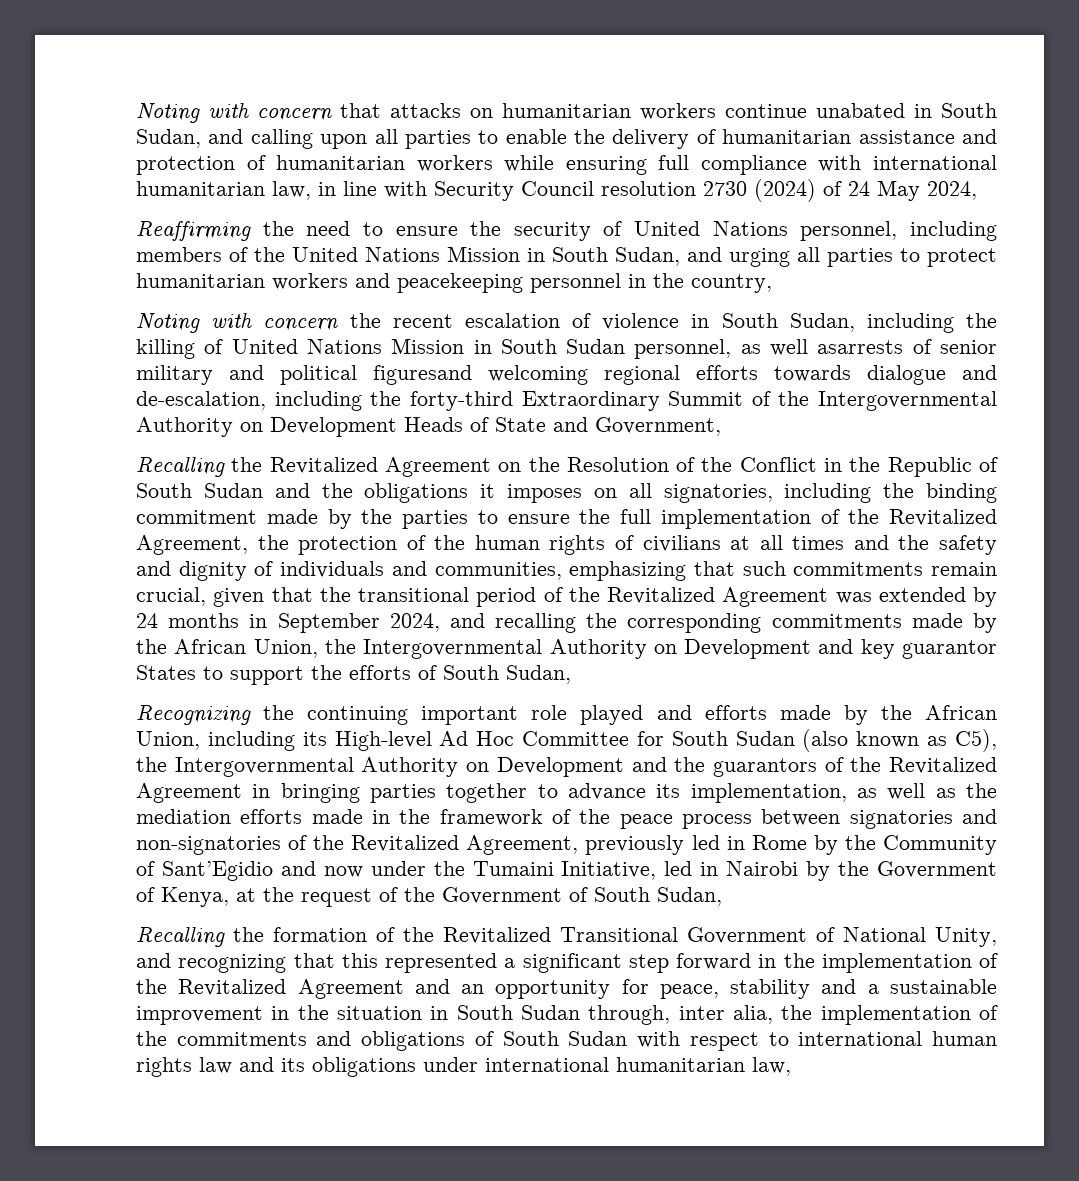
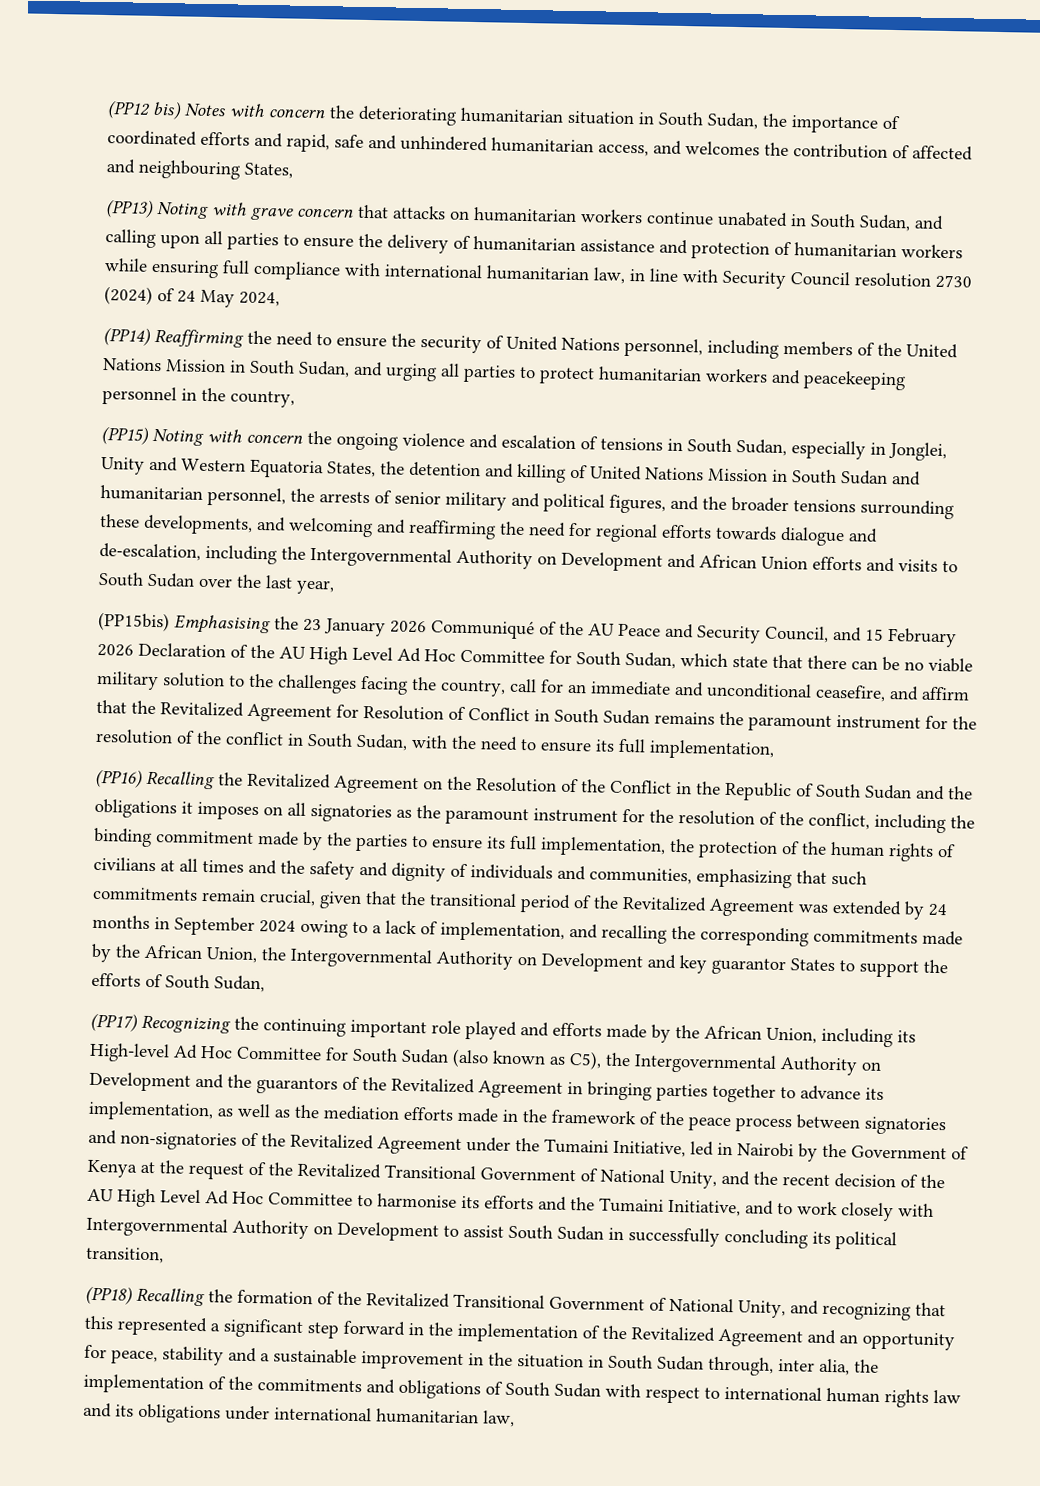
[136,103,249,123] Noting with -> [107,100,900,134] [107,130,973,161] [106,159,293,180] [105,199,294,221] (PP12 bis) Notes with concern the deteriorating humanitarian situation in South Sudan, the importance of coordinated efforts and rapid, safe and unhindered humanitarian access, and welcomes the contribution of affected and neighbouring States, // (PP13) Noting with grave
[505,129,567,144] enable -> [303,236,354,248] ensure
(977, 190) none -> [103,327,151,346] (PP14)
(772, 283) none -> [101,425,149,445] (PP15)
[392,314,453,328] recent -> [336,432,498,451] ongoing violence and
[602,313,997,333] violence in South Sudan, including the -> [600,437,947,462] [101,456,514,479] tensions in South Sudan, especially in Jonglei, Unity and Western Equatoria States, the detention and
[634,339,904,359] personnel, as well asarrests -> [891,471,921,486] [100,484,370,507] and humanitarian personnel, the arrests
[373,365,588,385] figuresand welcoming -> [609,494,954,520] [100,513,592,540] figures, and the broader tensions surrounding these developments, and welcoming and reaffirming the need for
[409,391,997,411] [136,417,721,437] forty-third Extraordinary Summit of the Intergovernmental Authority on Development Heads of State and Government, // -> [310,546,958,573] [98,571,335,595] [98,611,957,648] [97,642,973,673] [96,670,970,702] [96,699,977,732] [95,728,775,760] [95,768,143,788] Intergovernmental Authority on Development and African Union efforts and visits to South Sudan over the last year, // (PP15bis) Emphasising the 23 January 2026 Communiqué of the AU Peace and Security Council, and 15 February 2026 Declaration of the AU High Level Ad Hoc Committee for South Sudan, which state that there can be no viable military solution to the challenges facing the country, call for an immediate and unconditional ceasefire, and affirm that the Revitalized Agreement for Resolution of Conflict in South Sudan remains the paramount instrument for the resolution of the conflict in South Sudan, with the need to ensure its full implementation, // (PP16)
[663,484,773,503] signatories, -> [310,804,870,830] signatories as the paramount instrument for the resolution of the conflict,
[579,509,997,529] [136,535,248,555] the full implementation of the Revitalized Agreement, -> [486,835,666,857] its full implementation,
[389,613,440,632] 2024, -> [259,919,565,942] 2024 owing to a lack of implementation,
(571, 674) none -> [90,1012,138,1032] (PP17)
[466,835,998,855] [136,861,363,881] Agreement, previously led in Rome by the Community of Sant’Egidio and now -> [377,1136,462,1155] Agreement
[161,887,229,907] Kenya, -> [87,1159,137,1178] Kenya
[442,887,722,906] Government of South Sudan, // -> [297,1162,945,1189] [87,1188,934,1222] [86,1216,897,1251] [86,1246,164,1264] [85,1285,133,1305] Revitalized Transitional Government of National Unity, and the recent decision of the AU High Level Ad Hoc Committee to harmonise its efforts and the Tumaini Initiative, and to work closely with Intergovernmental Authority on Development to assist South Sudan in successfully concluding its political transition, // (PP18)

